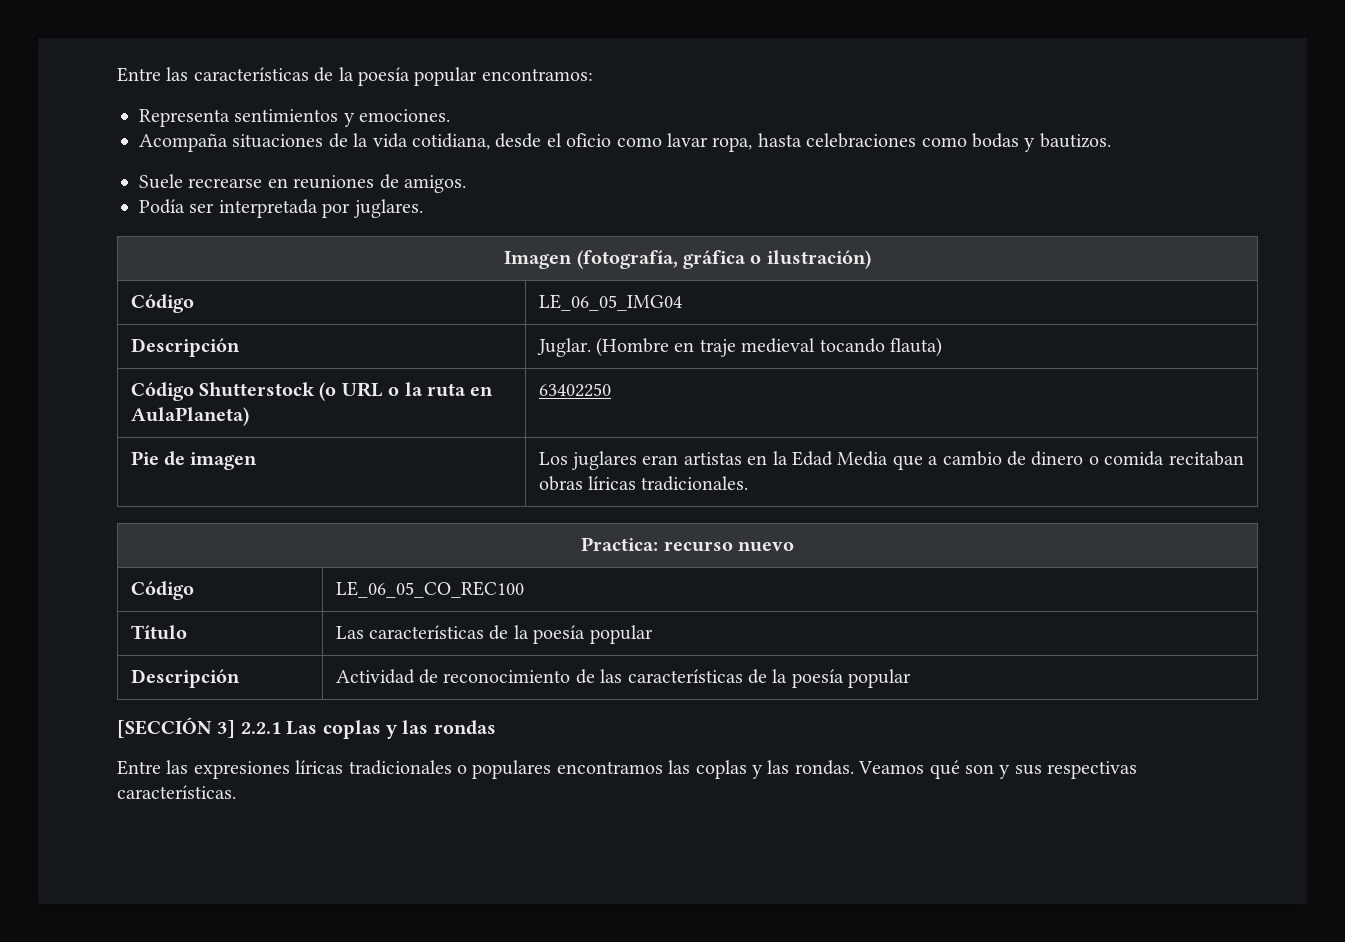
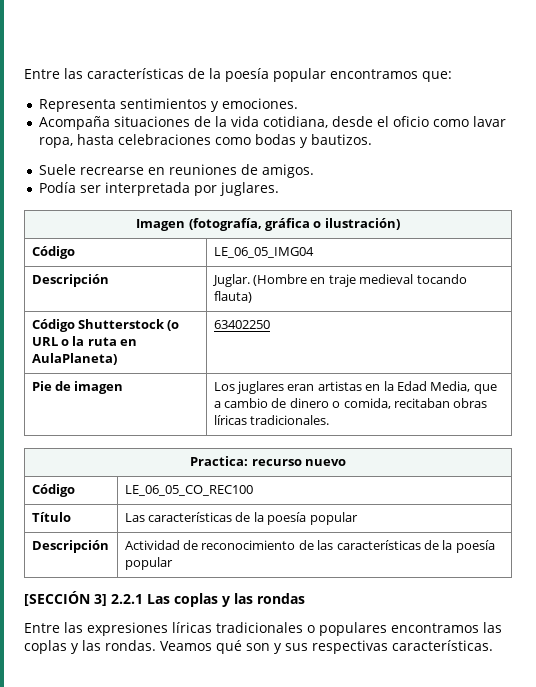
[481,68,593,81] encontramos: -> [330,69,452,82] encontramos que:
[837,451,889,466] Media -> [430,381,471,392] Media,
[1104,451,1165,466] comida -> [343,398,391,409] comida,

